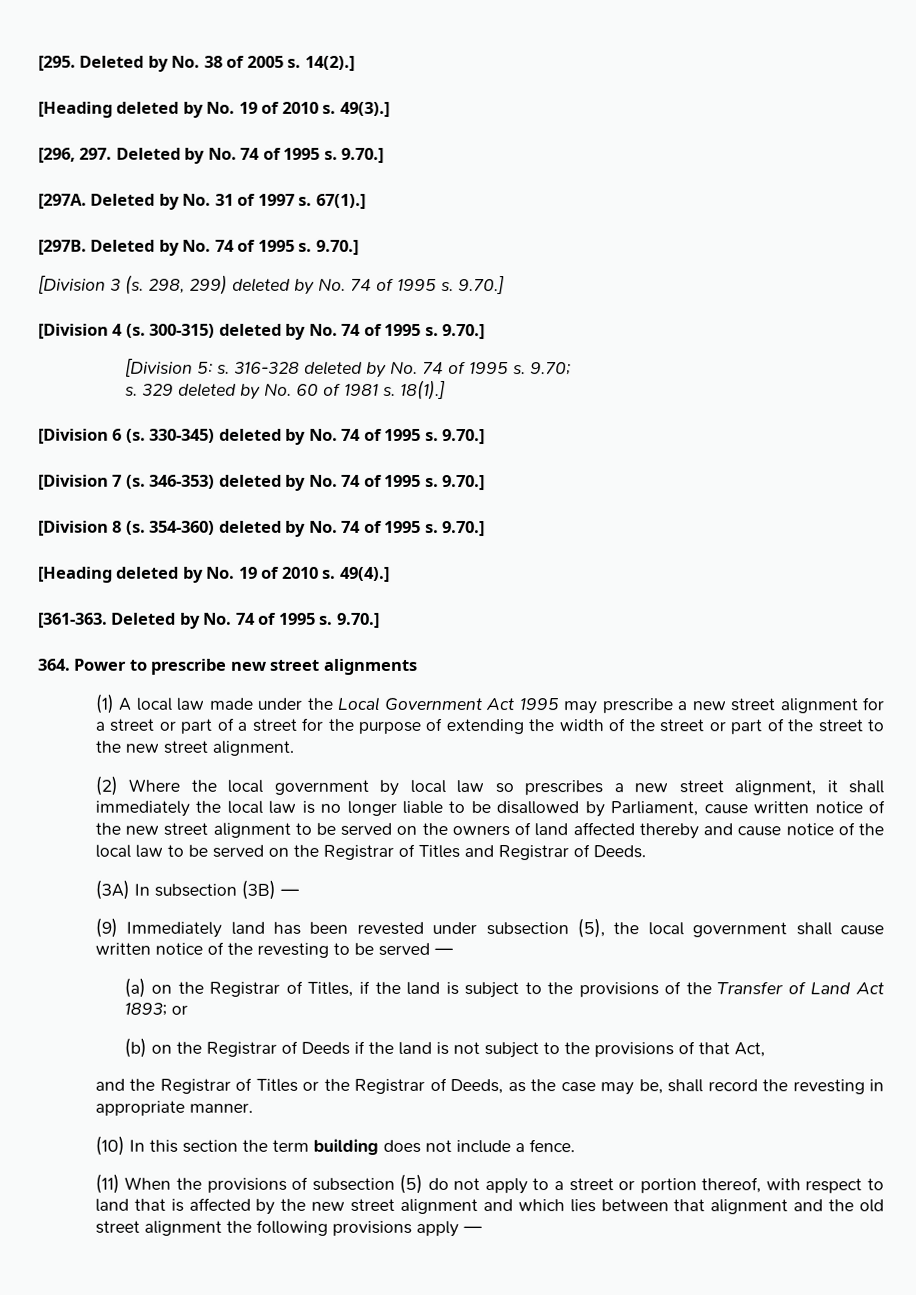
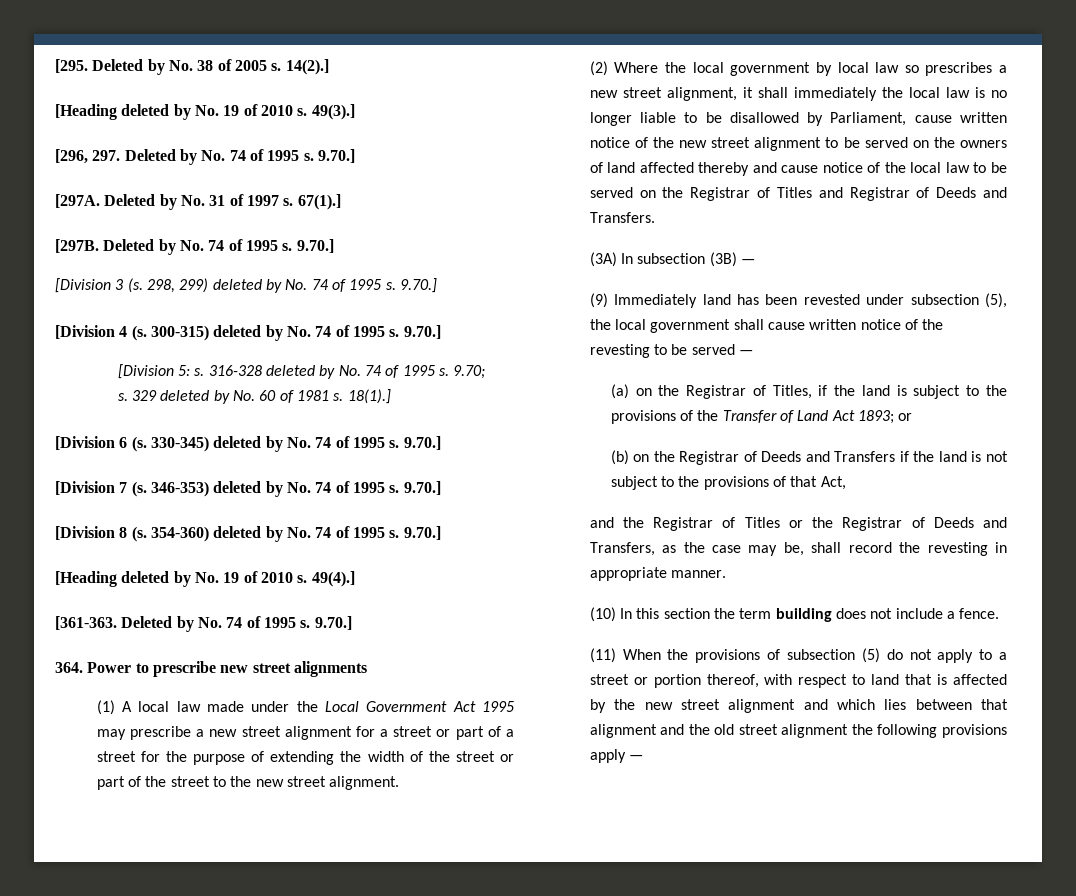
[592,845,646,859] Deeds. -> [936,187,1007,198] [589,212,655,223] Deeds and Transfers.
(350, 1048) none -> [805,451,896,462] and Transfers
[450,1078,504,1095] Deeds, -> [933,517,1007,528] [589,542,655,556] Deeds and Transfers,

